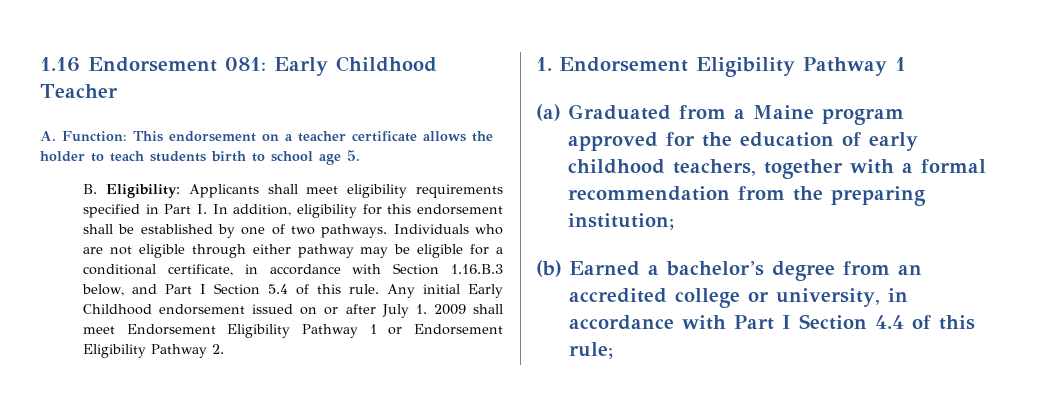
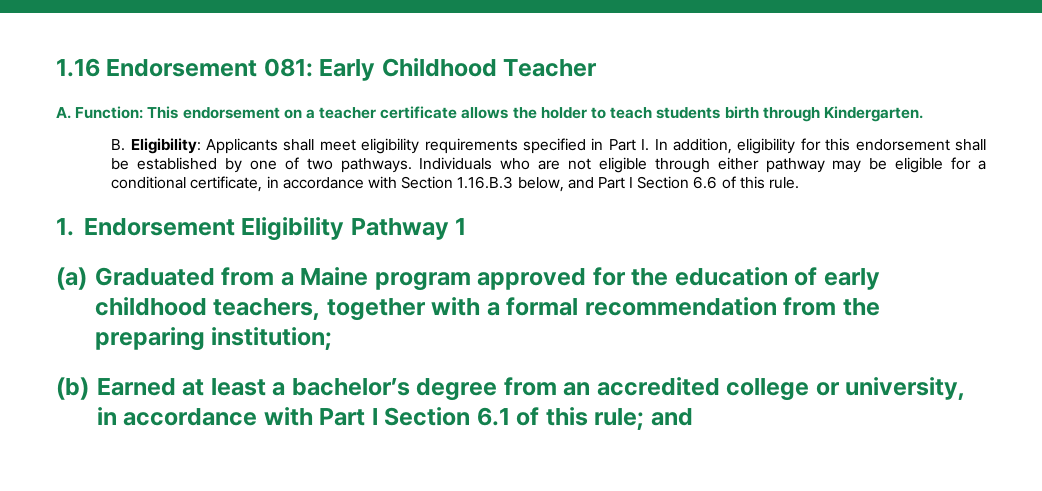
[252,150,360,165] to school age 5. -> [762,106,923,122] through Kindergarten.
[268,284,289,294] 5.4 -> [693,176,718,189] 6.6
[387,284,504,298] [83,304,503,318] [83,324,503,338] [83,344,225,358] Any initial Early Childhood endorsement issued on or after July 1. 2009 shall meet Endorsement Eligibility Pathway 1 or Endorsement Eligibility Pathway 2. -> (799, 183) none
(641, 268) none -> [182,378,266,396] at least
[875,315,905,329] 4.4 -> [476,407,510,426] 6.1
(614, 350) none -> [650,408,693,426] and

